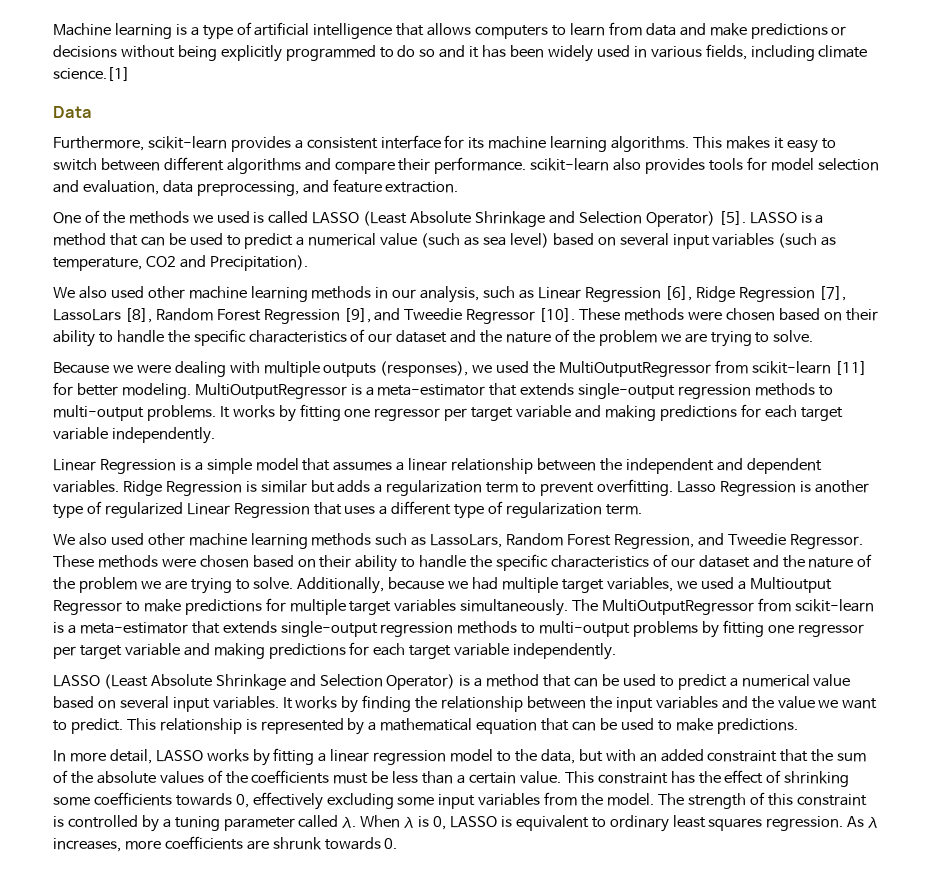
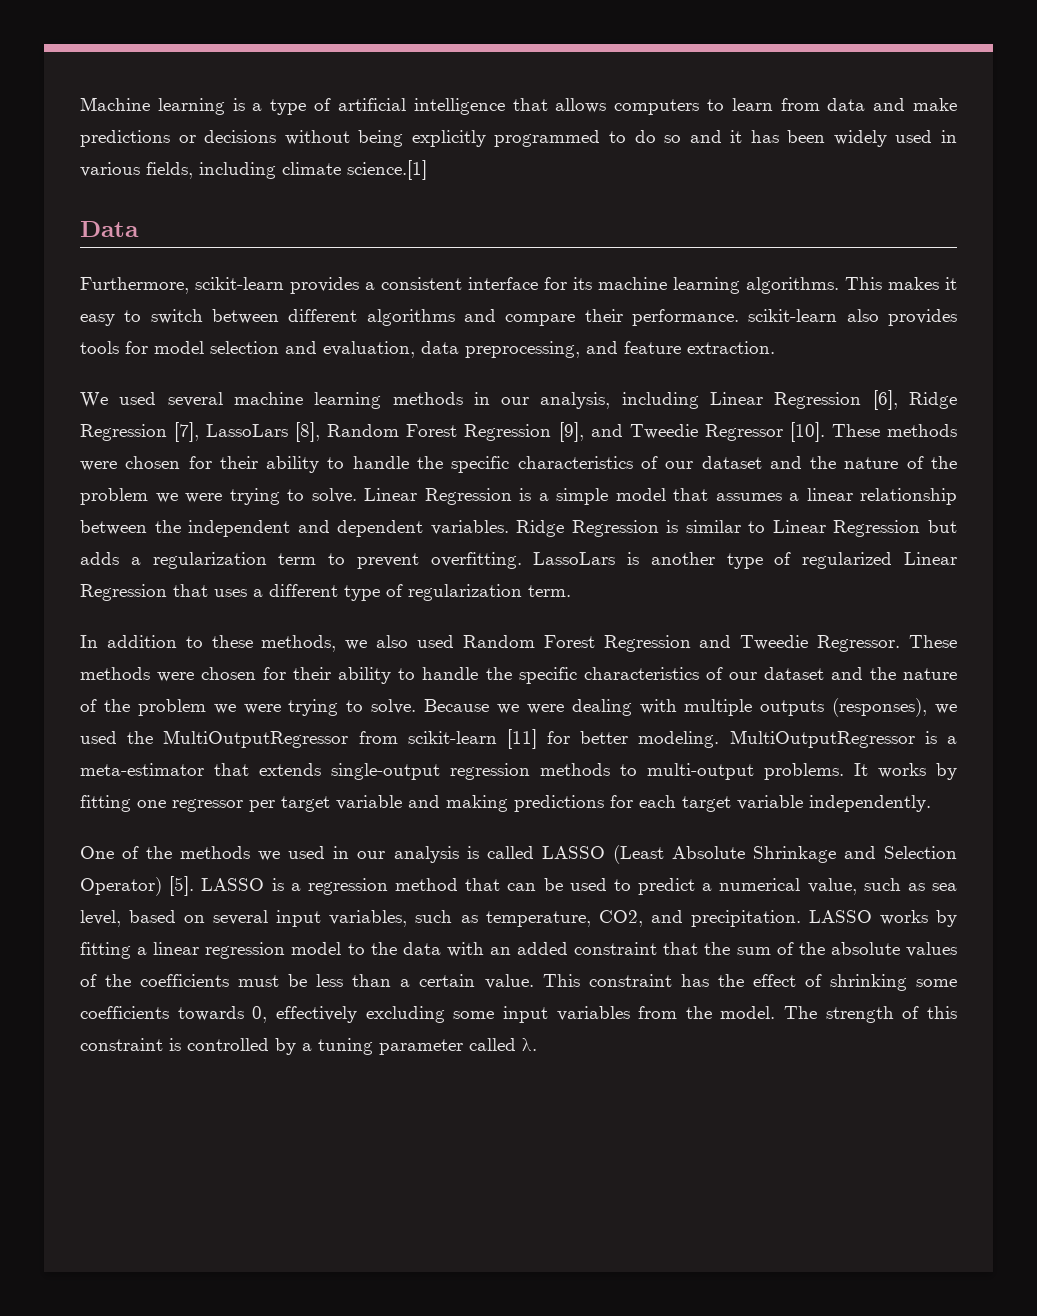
[53,210,824,227] [53,233,837,249] [53,255,308,271] [53,286,185,299] One of the methods we used is called LASSO (Least Absolute Shrinkage and Selection Operator) [5]. LASSO is a method that can be used to predict a numerical value (such as sea level) based on several input variables (such as temperature, CO2 and Precipitation). // We also used other -> [80,392,223,408] We used several
[483,286,535,299] such as -> [621,392,699,409] including
[778,308,842,321] based on -> [188,456,212,469] for
[684,330,814,347] are trying to solve. // -> [185,488,957,505] [80,520,957,537] [80,552,957,569] [80,584,571,601] [80,635,957,652] [80,667,957,684] [80,699,417,716] were trying to solve. Linear Regression is a simple model that assumes a linear relationship between the independent and dependent variables. Ridge Regression is similar to Linear Regression but adds a regularization term to prevent overfitting. LassoLars is another type of regularized Linear Regression that uses a different type of regularization term. // In addition to these methods, we also used Random Forest Regression and Tweedie Regressor. These methods were chosen for their ability to handle the specific characteristics of our dataset and the nature of the problem we were trying to solve.
[53,458,822,474] [53,479,869,496] [53,501,642,519] [53,533,863,549] [53,554,873,572] [53,577,832,594] [53,598,874,616] [53,620,864,638] [53,642,617,660] [53,674,851,690] [53,695,878,713] [53,718,798,735] [53,749,152,764] Linear Regression is a simple model that assumes a linear relationship between the independent and dependent variables. Ridge Regression is similar but adds a regularization term to prevent overfitting. Lasso Regression is another type of regularized Linear Regression that uses a different type of regularization term. // We also used other machine learning methods such as LassoLars, Random Forest Regression, and Tweedie Regressor. These methods were chosen based on their ability to handle the specific characteristics of our dataset and the nature of the problem we are trying to solve. Additionally, because we had multiple target variables, we used a Multioutput Regressor to make predictions for multiple target variables simultaneously. The MultiOutputRegressor from scikit-learn is a meta-estimator that extends single-output regression methods to multi-output problems by fitting one regressor per target variable and making predictions for each target variable independently. // LASSO (Least Absolute Shrinkage and Selection Operator) is a method that can be used to predict a numerical value based on several input variables. It works by finding the relationship between the input variables and the value we want to predict. This relationship is represented by a mathematical equation that can be used to make predictions. // In more detail, -> [80,845,957,864] [80,876,957,896] [80,910,801,927] One of the methods we used in our analysis is called LASSO (Least Absolute Shrinkage and Selection Operator) [5]. LASSO is a regression method that can be used to predict a numerical value, such as sea level, based on several input variables, such as temperature, CO2, and precipitation.
[540,749,603,764] data, but -> [402,942,441,955] data
[360,815,879,832] [53,836,398,852] When λ is 0, LASSO is equivalent to ordinary least squares regression. As λ increases, more coefficients are shrunk towards 0. -> (537, 1044) none

